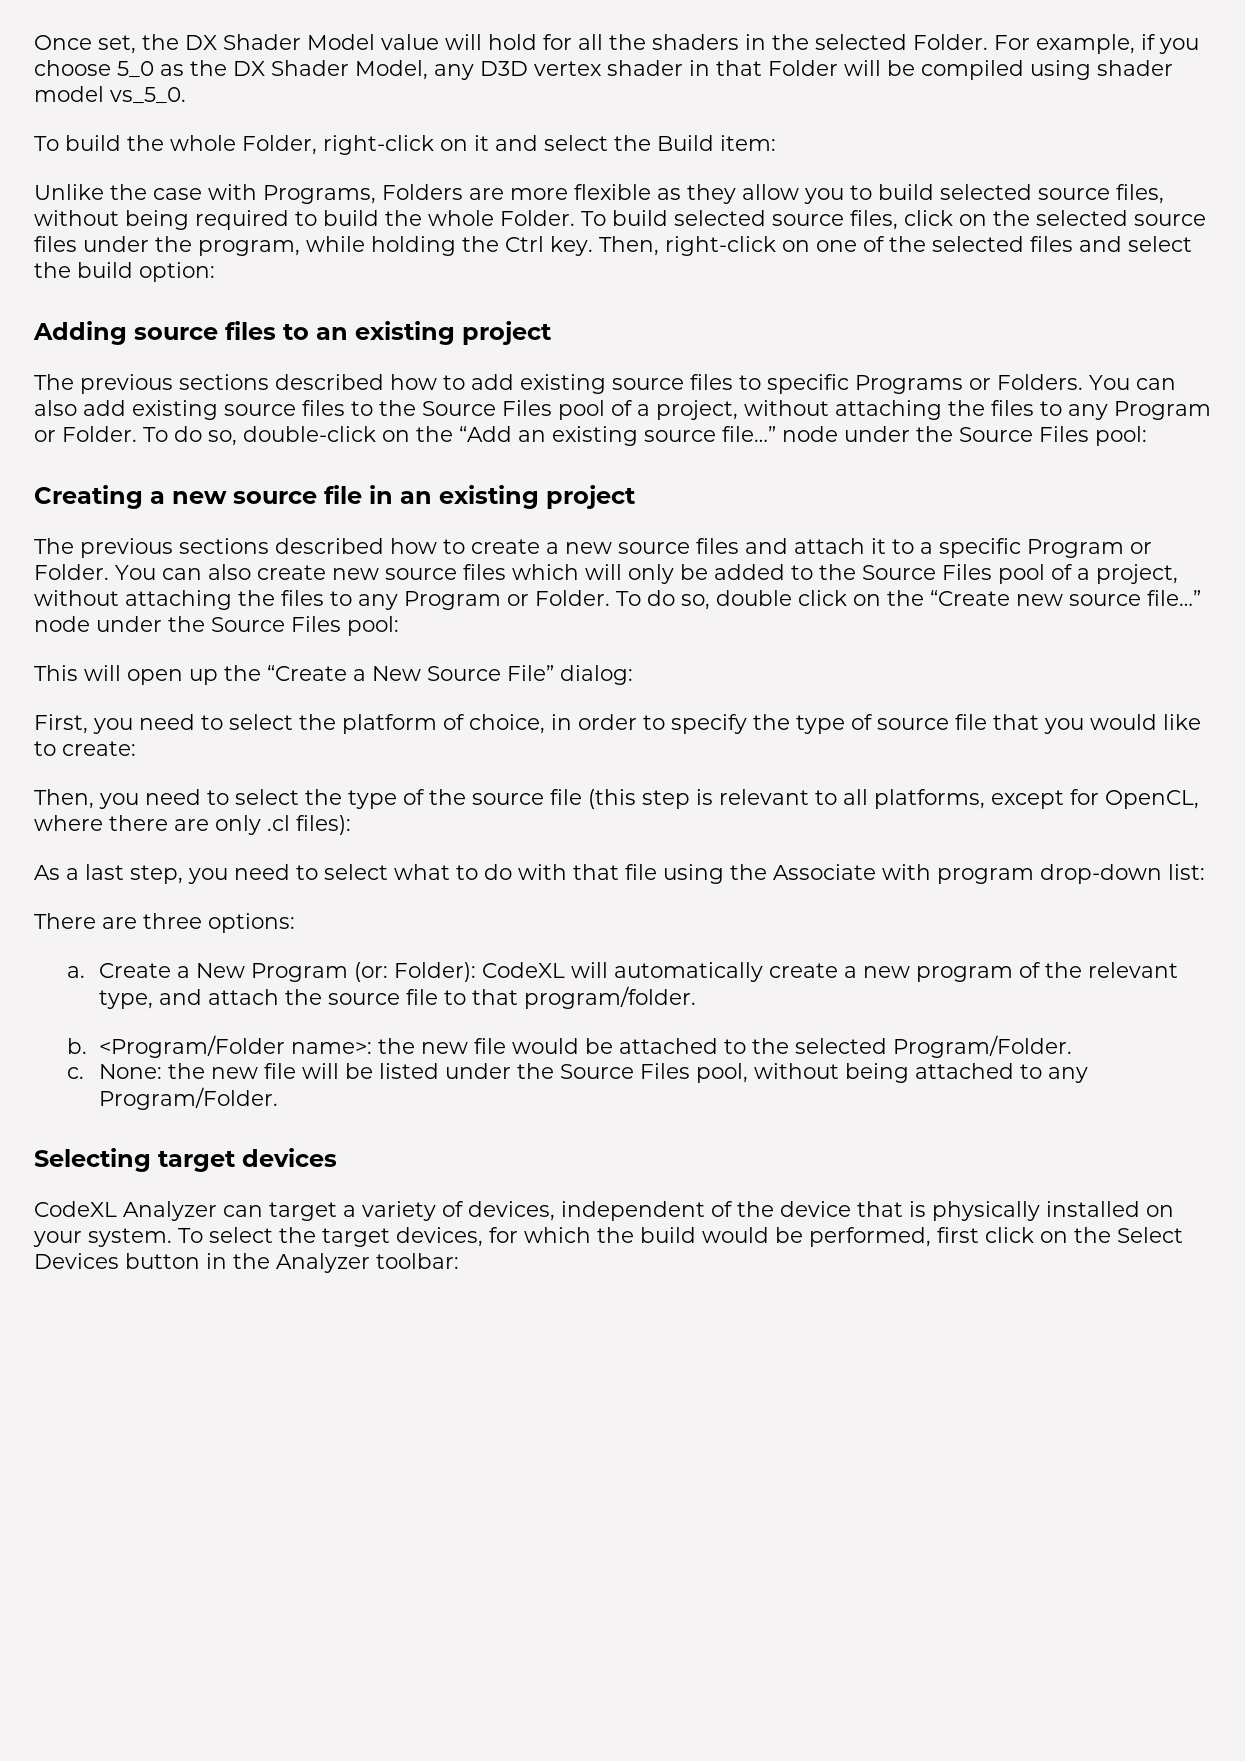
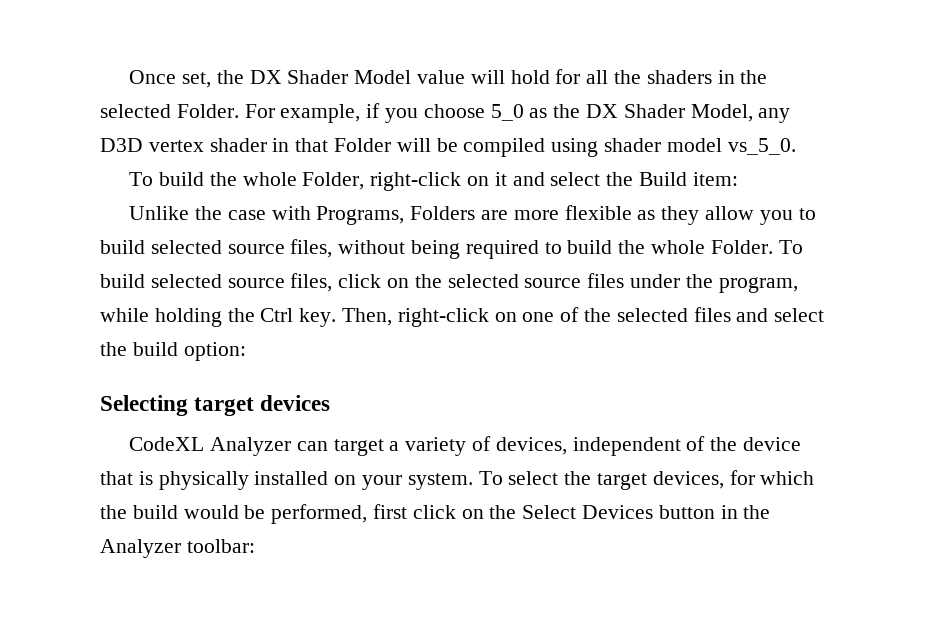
[33,321,552,345] [34,374,1176,394] [34,400,1211,420] [34,426,1147,446] [34,485,636,509] [34,538,1152,558] [34,564,1178,584] [34,590,1201,610] [34,616,399,636] [34,665,633,685] [34,714,1201,734] [34,741,136,756] [34,789,1199,809] [34,815,351,835] [34,864,1205,884] [34,913,295,933] [66,962,1179,982] [99,986,697,1009] [66,1035,1073,1058] [66,1063,1089,1083] [99,1087,279,1110] // Adding source files to an existing project // The previous sections described how to add existing source files to specific Programs or Folders. You can also add existing source files to the Source Files pool of a project, without attaching the files to any Program or Folder. To do so, double-click on the “Add an existing source file…” node under the Source Files pool: // Creating a new source file in an existing project // The previous sections described how to create a new source files and attach it to a specific Program or Folder. You can also create new source files which will only be added to the Source Files pool of a project, without attaching the files to any Program or Folder. To do so, double click on the “Create new source file…” node under the Source Files pool: // This will open up the “Create a New Source File” dialog: // First, you need to select the platform of choice, in order to specify the type of source file that you would like to create: // Then, you need to select the type of the source file (this step is relevant to all platforms, except for OpenCL, where there are only .cl files): // As a last step, you need to select what to do with that file using the Associate with program drop-down list: // There are three options: // a. Create a New Program (or: Folder): CodeXL will automatically create a new program of the relevant type, and attach the source file to that program/folder. // b. <Program/Folder name>: the new file would be attached to the selected Program/Folder. // c. None: the new file will be listed under the Source Files pool, without being attached to any Program/Folder. -> (246, 351) none

